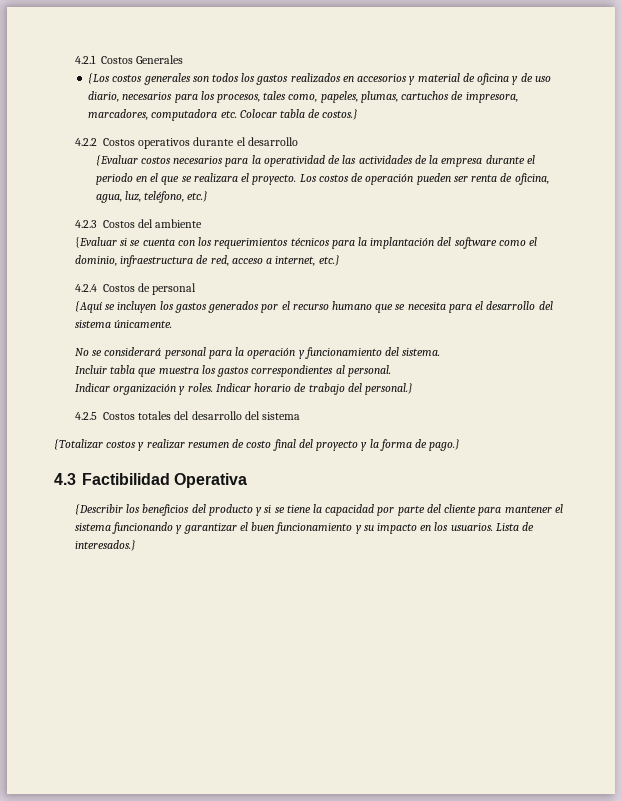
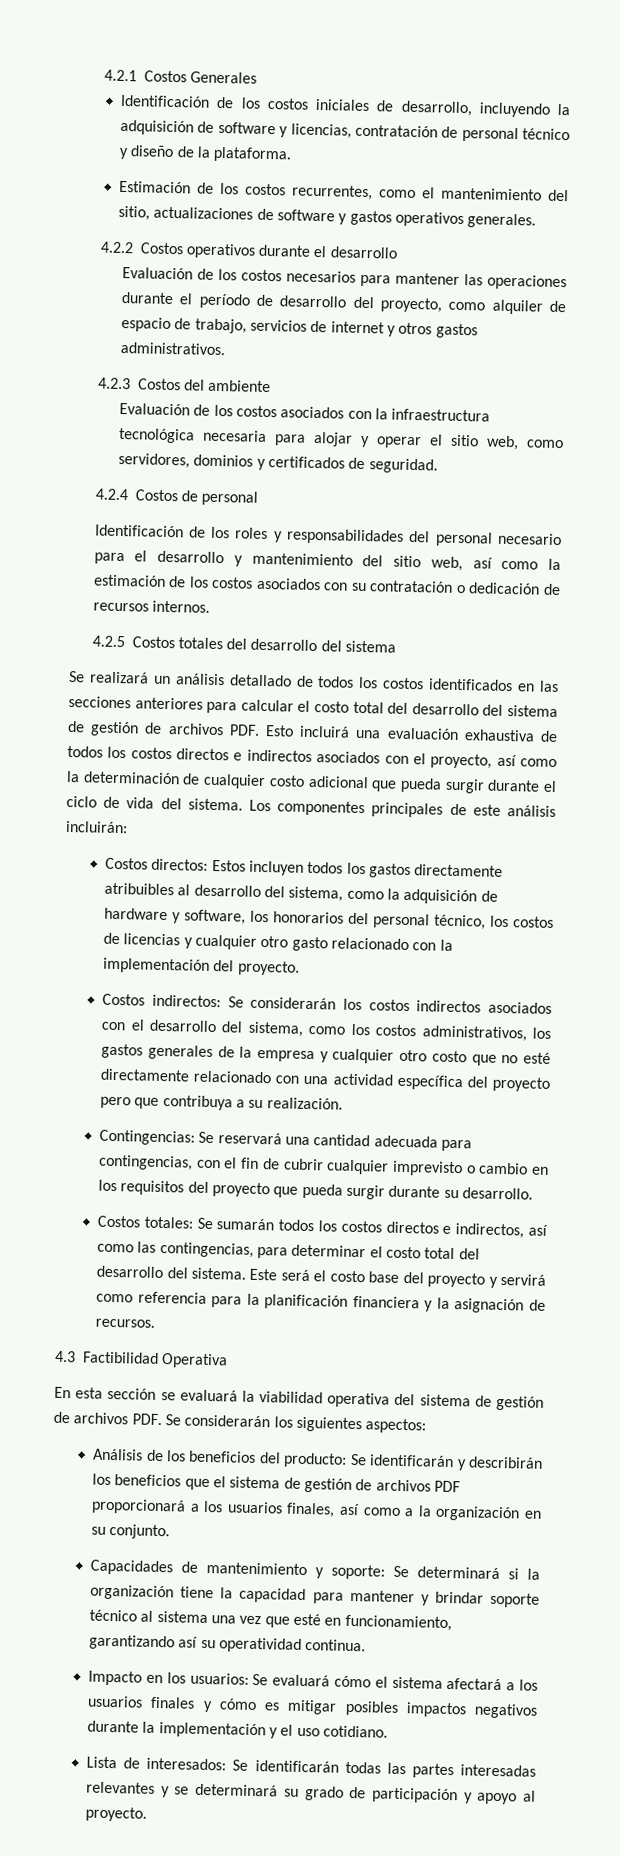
[88,73,551,85] [88,91,518,103] [88,109,359,121] {Los costos generales son todos los gastos realizados en accesorios y material de oficina y de uso diario, necesarios para los procesos, tales como, papeles, plumas, cartuchos de impresora, marcadores, computadora etc. Colocar tabla de costos.} -> [120,94,571,118] [120,119,570,143] [119,145,293,163] [119,180,569,202] [118,205,537,229] Identificación de los costos iniciales de desarrollo, incluyendo la adquisición de software y licencias, contratación de personal técnico y diseño de la plataforma. // Estimación de los costos recurrentes, como el mantenimiento del sitio, actualizaciones de software y gastos operativos generales.
[95,155,535,167] [95,173,549,185] [95,191,209,203] [74,219,203,228] [74,237,538,249] [74,255,340,267] [74,283,197,295] [74,301,553,313] [74,320,173,328] [74,347,441,359] [74,365,391,377] [74,383,413,395] {Evaluar costos necesarios para la operatividad de las actividades de la empresa durante el periodo en el que se realizara el proyecto. Los costos de operación pueden ser renta de oficina, agua, luz, teléfono, etc.} // 4.2.3 Costos del ambiente // {Evaluar si se cuenta con los requerimientos técnicos para la implantación del software como el dominio, infraestructura de red, acceso a internet, etc.} // 4.2.4 Costos de personal // {Aquí se incluyen los gastos generados por el recurso humano que se necesita para el desarrollo del sistema únicamente. // No se considerará personal para la operación y funcionamiento del sistema. // Incluir tabla que muestra los gastos correspondientes al personal. // Indicar organización y roles. Indicar horario de trabajo del personal.} -> [122,267,567,291] [121,291,566,315] [121,316,478,339] [120,341,227,356] [97,377,272,393] [119,402,491,422] [118,427,564,451] [118,452,438,474] [94,488,259,506] [94,524,562,547] [93,550,562,572] [93,574,562,596] [92,600,210,613] Evaluación de los costos necesarios para mantener las operaciones durante el período de desarrollo del proyecto, como alquiler de espacio de trabajo, servicios de internet y otros gastos administrativos. // 4.2.3 Costos del ambiente // Evaluación de los costos asociados con la infraestructura tecnológica necesaria para alojar y operar el sitio web, como servidores, dominios y certificados de seguridad. // 4.2.4 Costos de personal // Identificación de los roles y responsabilidades del personal necesario para el desarrollo y mantenimiento del sitio web, así como la estimación de los costos asociados con su contratación o dedicación de recursos internos.
[54,439,461,451] [54,473,248,488] [74,504,563,516] [74,522,535,534] [74,540,136,551] {Totalizar costos y realizar resumen de costo final del proyecto y la forma de pago.} // 4.3 Factibilidad Operativa // {Describir los beneficios del producto y si se tiene la capacidad por parte del cliente para mantener el sistema funcionando y garantizar el buen funcionamiento y su impacto en los usuarios. Lista de interesados.} -> [69,670,560,693] [68,695,559,718] [67,720,558,743] [67,745,558,769] [66,770,557,794] [66,795,556,818] [65,820,128,834] [105,857,504,879] [104,882,498,905] [104,907,554,930] [103,932,453,952] [103,957,300,976] [102,993,552,1014] [101,1019,551,1042] [101,1043,551,1066] [100,1068,550,1092] [100,1094,343,1111] [99,1129,473,1152] [98,1154,549,1177] [98,1179,533,1200] [97,1215,548,1239] [97,1241,480,1260] [96,1265,547,1288] [96,1291,547,1314] [95,1318,156,1328] [55,1350,229,1369] [54,1386,544,1411] [53,1411,427,1434] [93,1448,543,1471] [92,1473,460,1493] [91,1498,542,1522] [91,1524,171,1540] [90,1559,541,1580] [90,1584,540,1608] [89,1609,452,1632] [89,1634,367,1653] [88,1670,538,1691] [87,1695,538,1719] [87,1720,389,1739] [86,1756,536,1779] [86,1781,536,1805] [85,1806,148,1822] Se realizará un análisis detallado de todos los costos identificados en las secciones anteriores para calcular el costo total del desarrollo del sistema de gestión de archivos PDF. Esto incluirá una evaluación exhaustiva de todos los costos directos e indirectos asociados con el proyecto, así como la determinación de cualquier costo adicional que pueda surgir durante el ciclo de vida del sistema. Los componentes principales de este análisis incluirán: // Costos directos: Estos incluyen todos los gastos directamente atribuibles al desarrollo del sistema, como la adquisición de hardware y software, los honorarios del personal técnico, los costos de licencias y cualquier otro gasto relacionado con la implementación del proyecto. // Costos indirectos: Se considerarán los costos indirectos asociados con el desarrollo del sistema, como los costos administrativos, los gastos generales de la empresa y cualquier otro costo que no esté directamente relacionado con una actividad específica del proyecto pero que contribuya a su realización. // Contingencias: Se reservará una cantidad adecuada para contingencias, con el fin de cubrir cualquier imprevisto o cambio en los requisitos del proyecto que pueda surgir durante su desarrollo. // Costos totales: Se sumarán todos los costos directos e indirectos, así como las contingencias, para determinar el costo total del desarrollo del sistema. Este será el costo base del proyecto y servirá como referencia para la planificación financiera y la asignación de recursos. // 4.3 Factibilidad Operativa // En esta sección se evaluará la viabilidad operativa del sistema de gestión de archivos PDF. Se considerarán los siguientes aspectos: // Análisis de los beneficios del producto: Se identificarán y describirán los beneficios que el sistema de gestión de archivos PDF proporcionará a los usuarios finales, así como a la organización en su conjunto. // Capacidades de mantenimiento y soporte: Se determinará si la organización tiene la capacidad para mantener y brindar soporte técnico al sistema una vez que esté en funcionamiento, garantizando así su operatividad continua. // Impacto en los usuarios: Se evaluará cómo el sistema afectará a los usuarios finales y cómo es mitigar posibles impactos negativos durante la implementación y el uso cotidiano. // Lista de interesados: Se identificarán todas las partes interesadas relevantes y se determinará su grado de participación y apoyo al proyecto.

